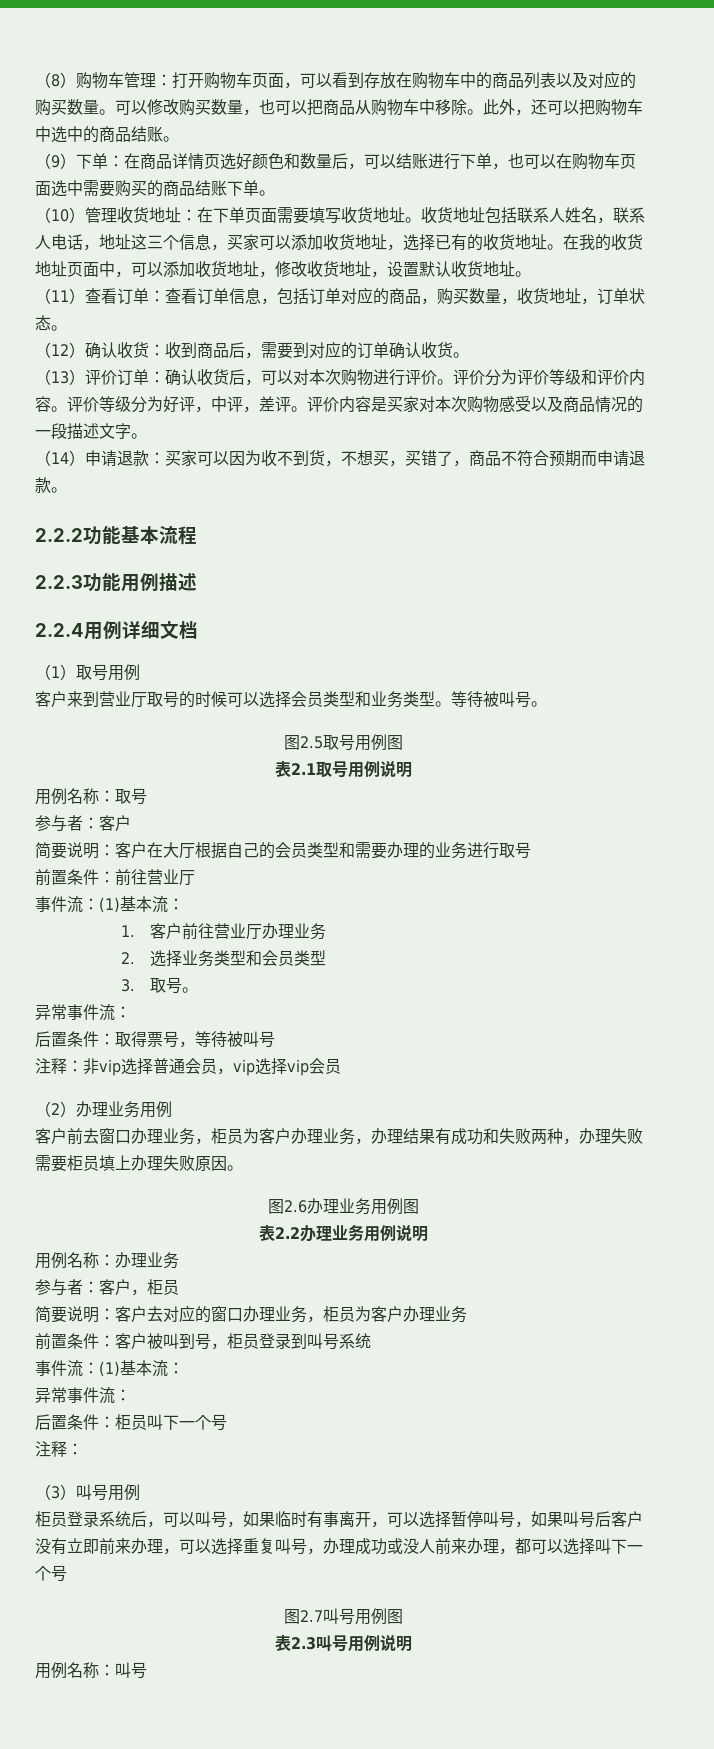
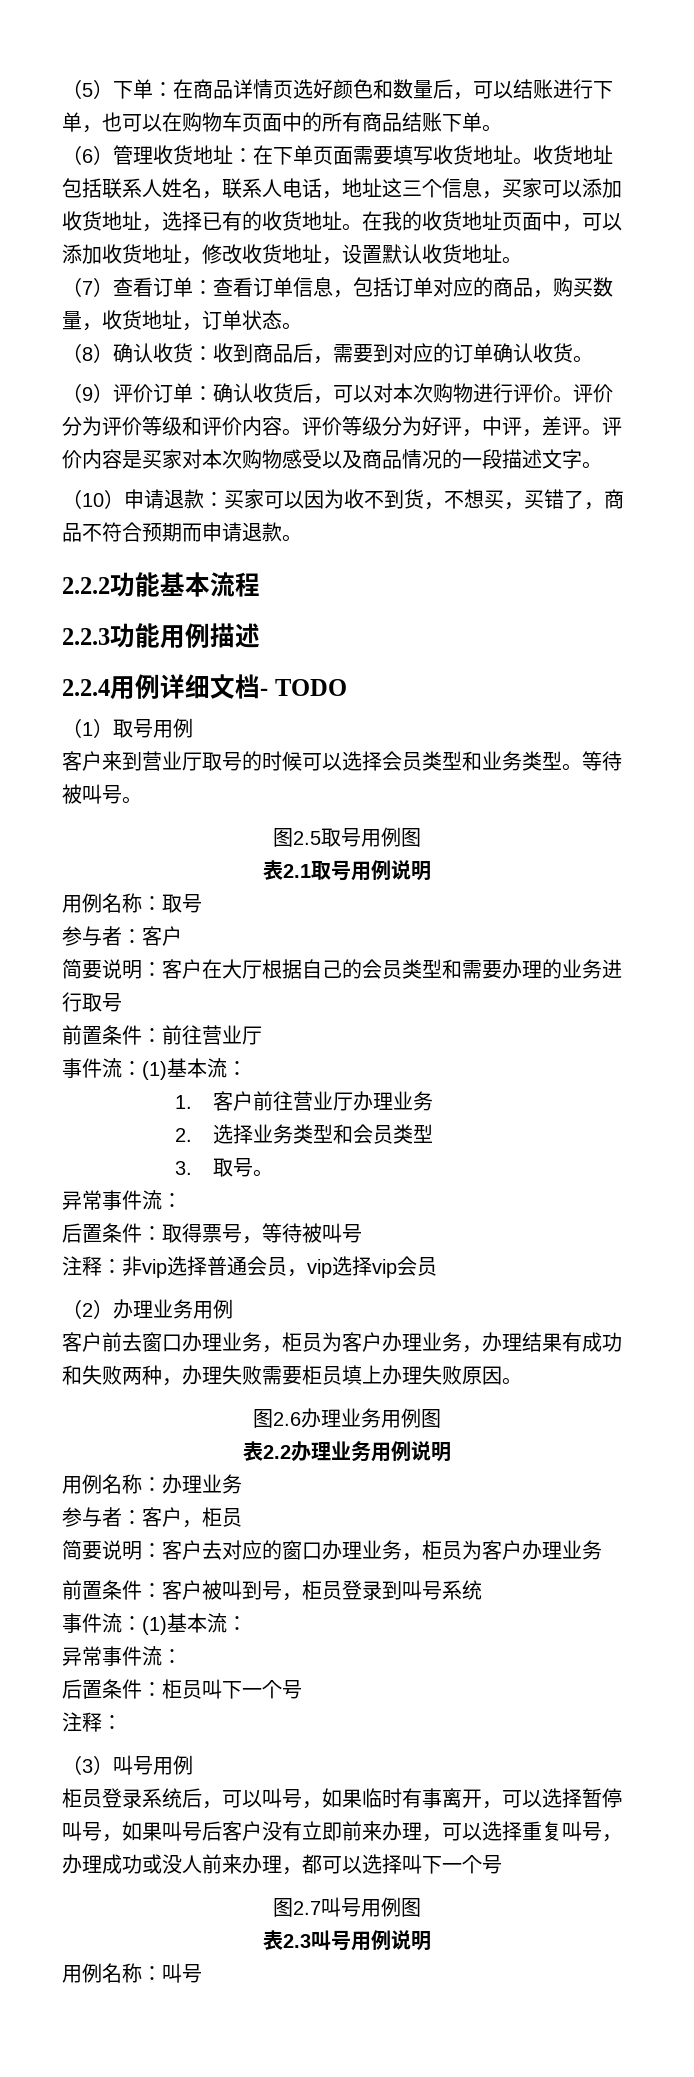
[35,71,636,89] [35,99,643,116] [35,126,179,143] [35,153,60,169] （8）购物车管理：打开购物车页面，可以看到存放在购物车中的商品列表以及对应的购买数量。可以修改购买数量，也可以把商品从购物车中移除。此外，还可以把购物车中选中的商品结账。 // （9 -> [62,79,93,99] （5
[51,180,163,197] 选中需要购买的 -> [282,112,362,132] 中的所有
[51,209,69,222] 10 -> [82,149,93,163] 6
[51,290,69,302] 11 -> [82,281,93,295] 7
[51,344,69,356] 12 -> [82,347,93,361] 8
[51,371,69,384] 13 -> [82,387,93,401] 9
[51,452,69,464] 14 -> [82,493,104,507] 10
(198, 630) none -> [260,679,347,696] - TODO

